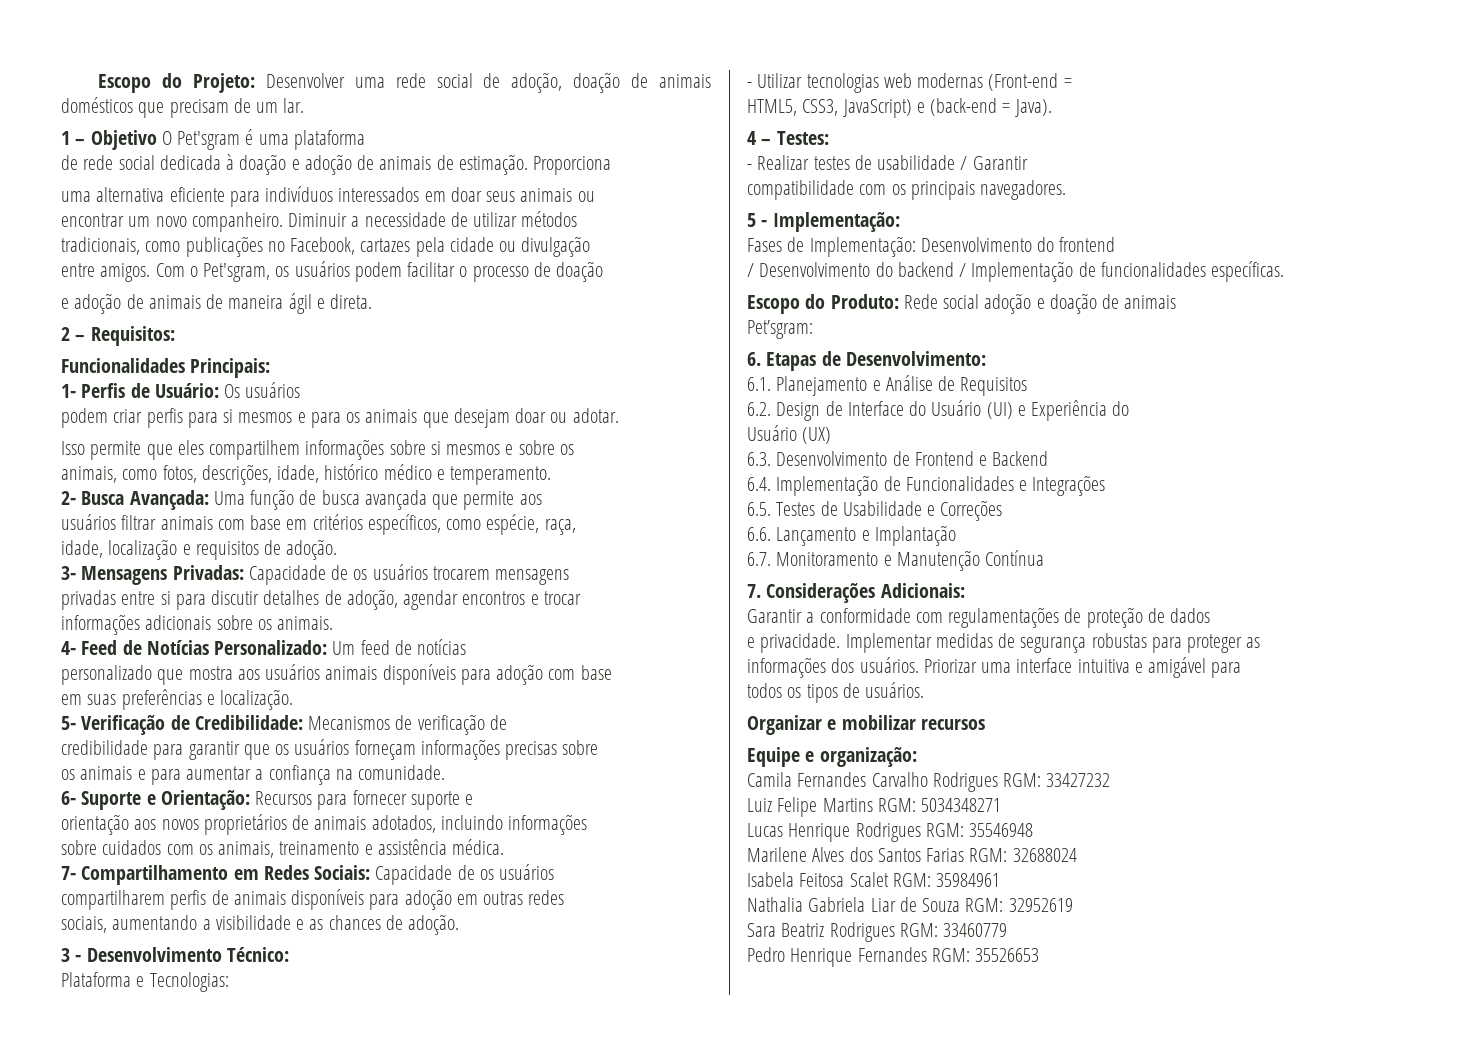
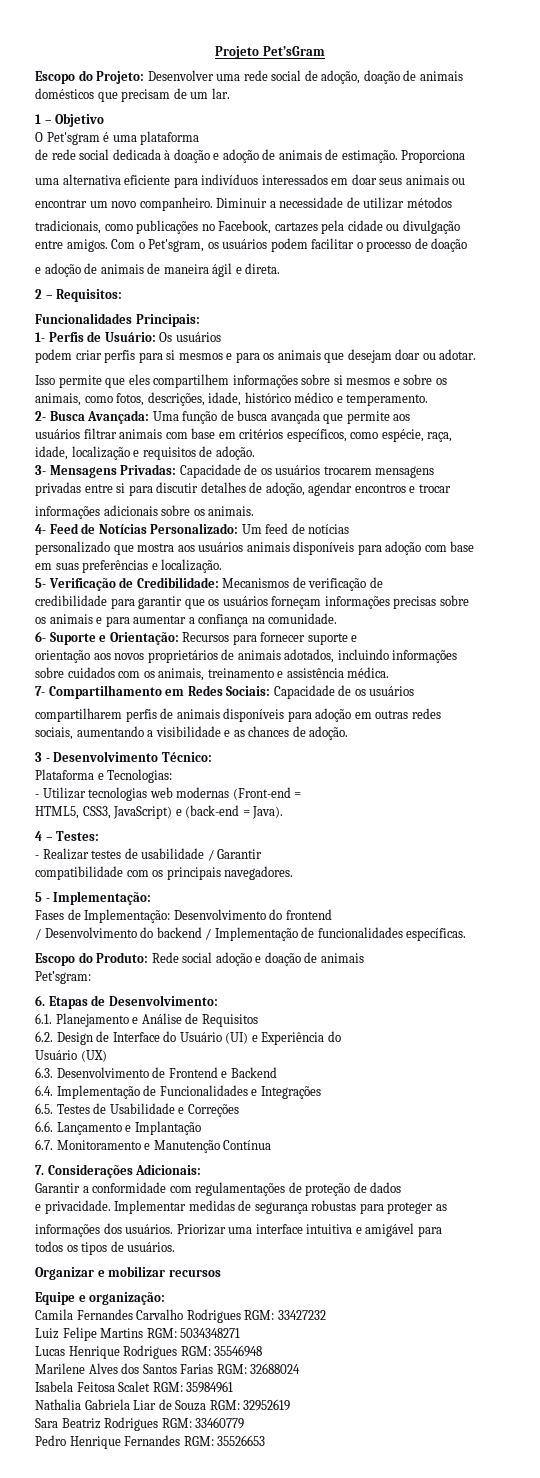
(98, 83) none -> [215,46,325,59] Projeto Pet’sGram //
(157, 140) none -> (105, 120) //

